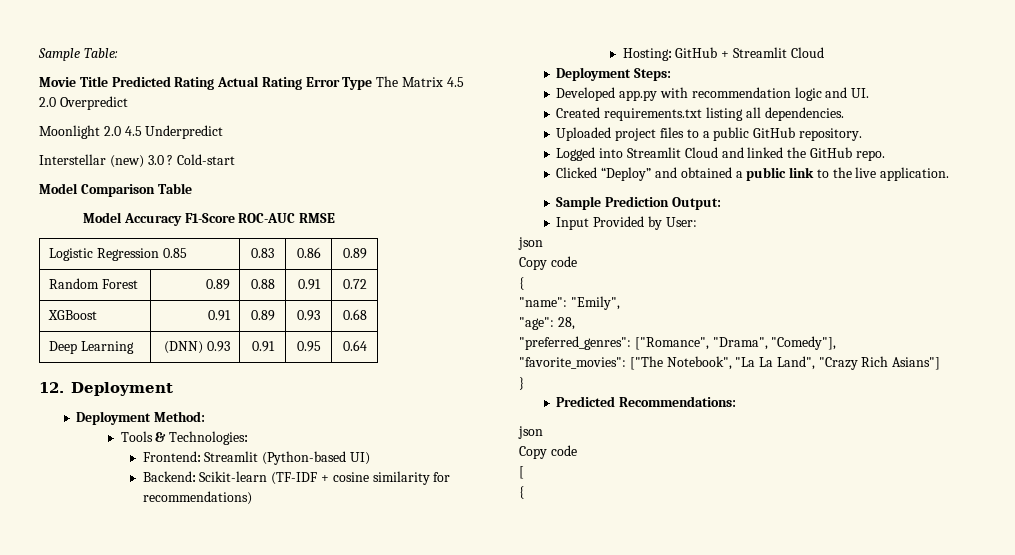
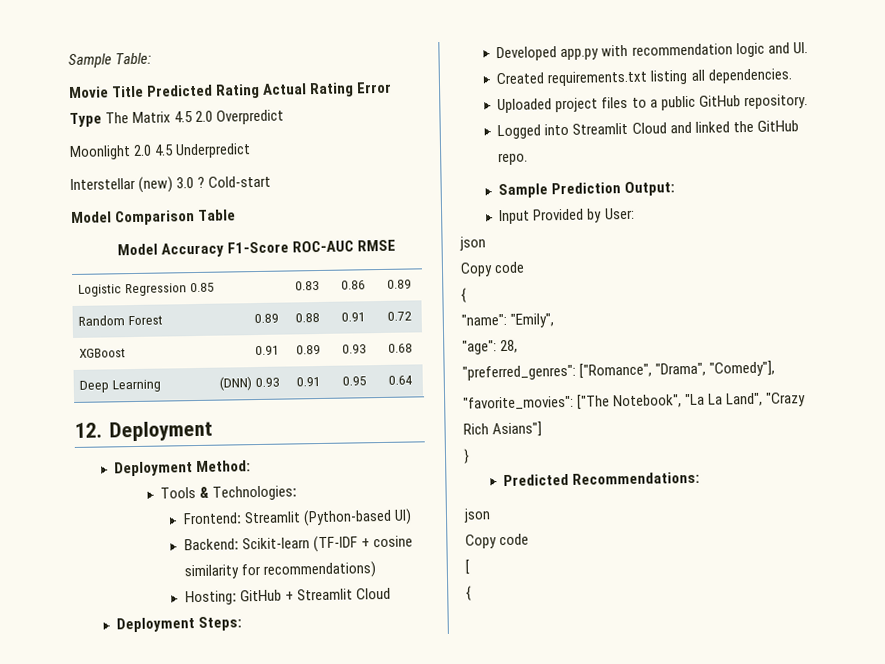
[556,167,950,181] // Clicked “Deploy” and obtained a public link to the live application. -> (529, 159) none

